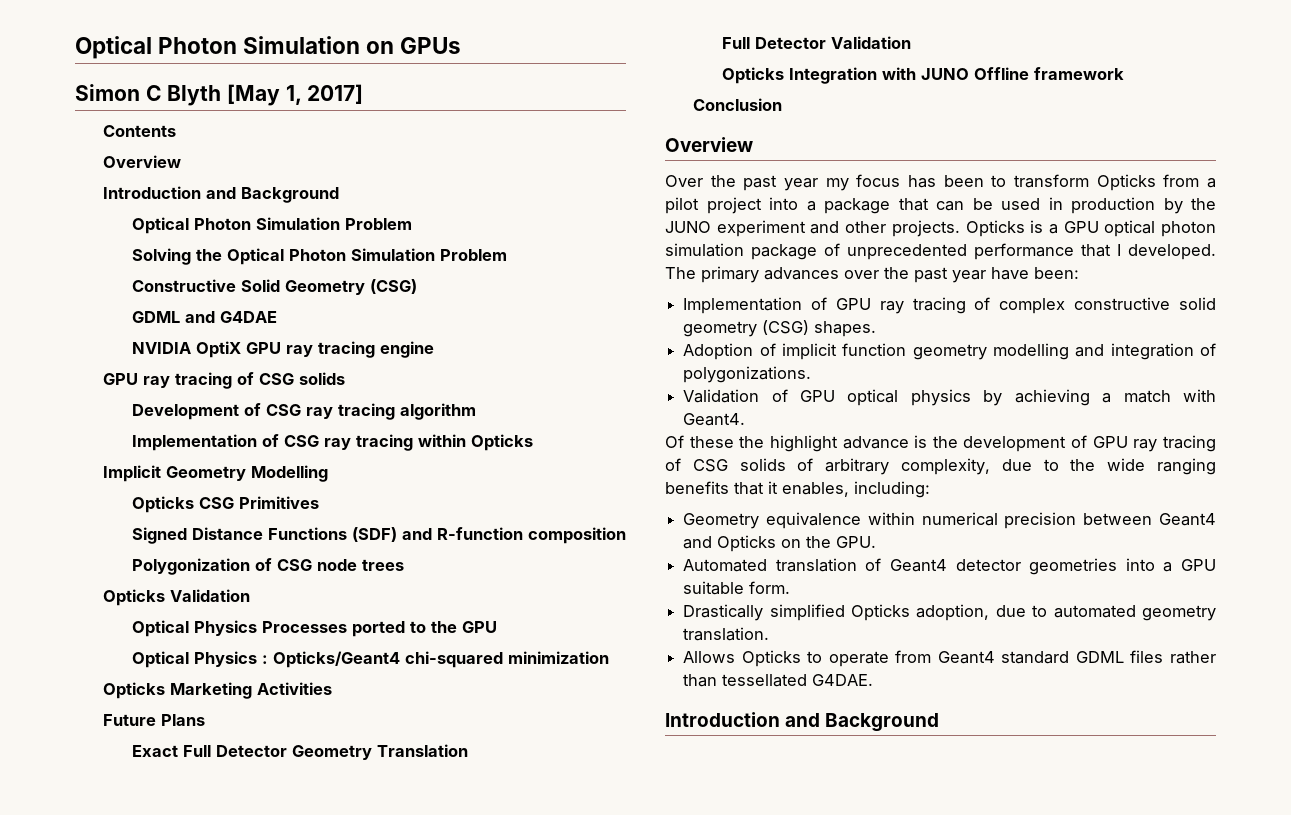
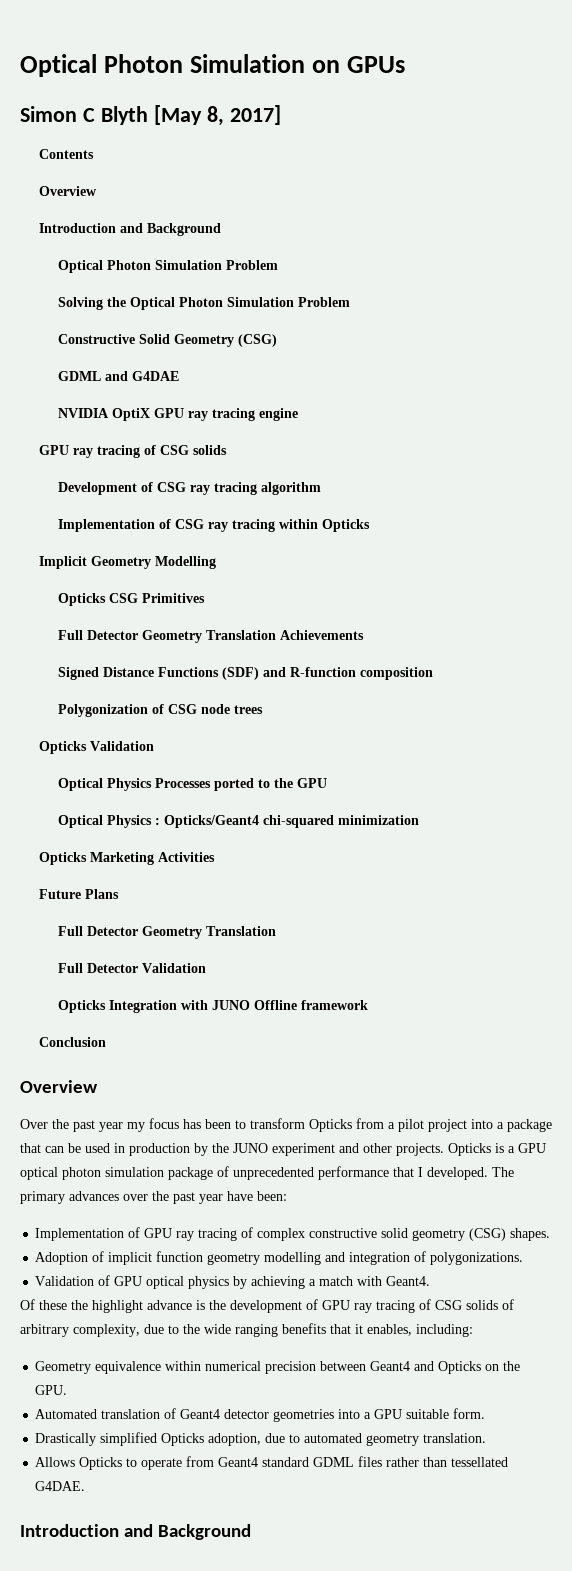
[285,85,302,105] 1, -> [206,106,224,126] 8,
(319, 502) none -> [57,630,364,643] // Full Detector Geometry Translation Achievements
[131,745,178,757] Exact -> (119, 894) none

